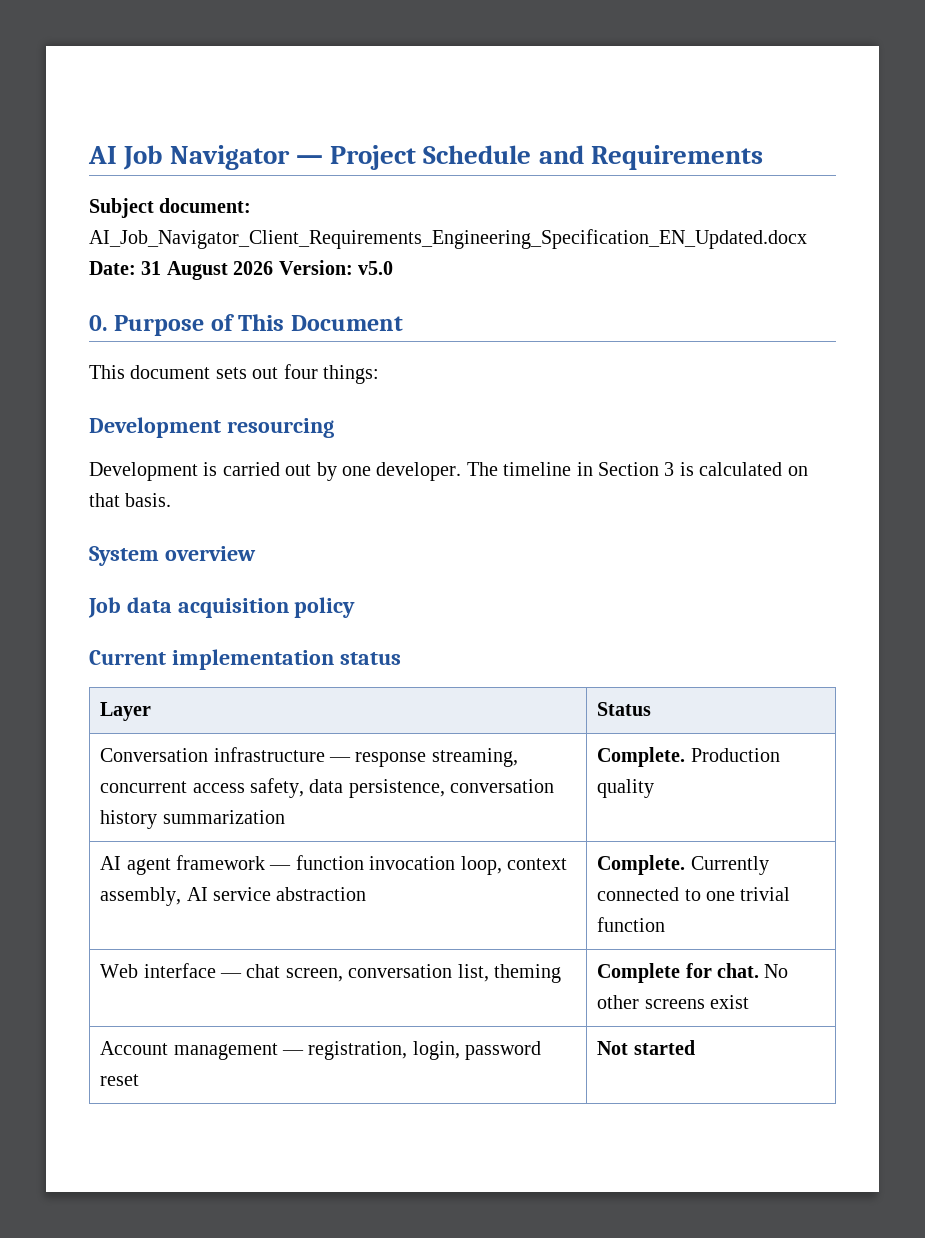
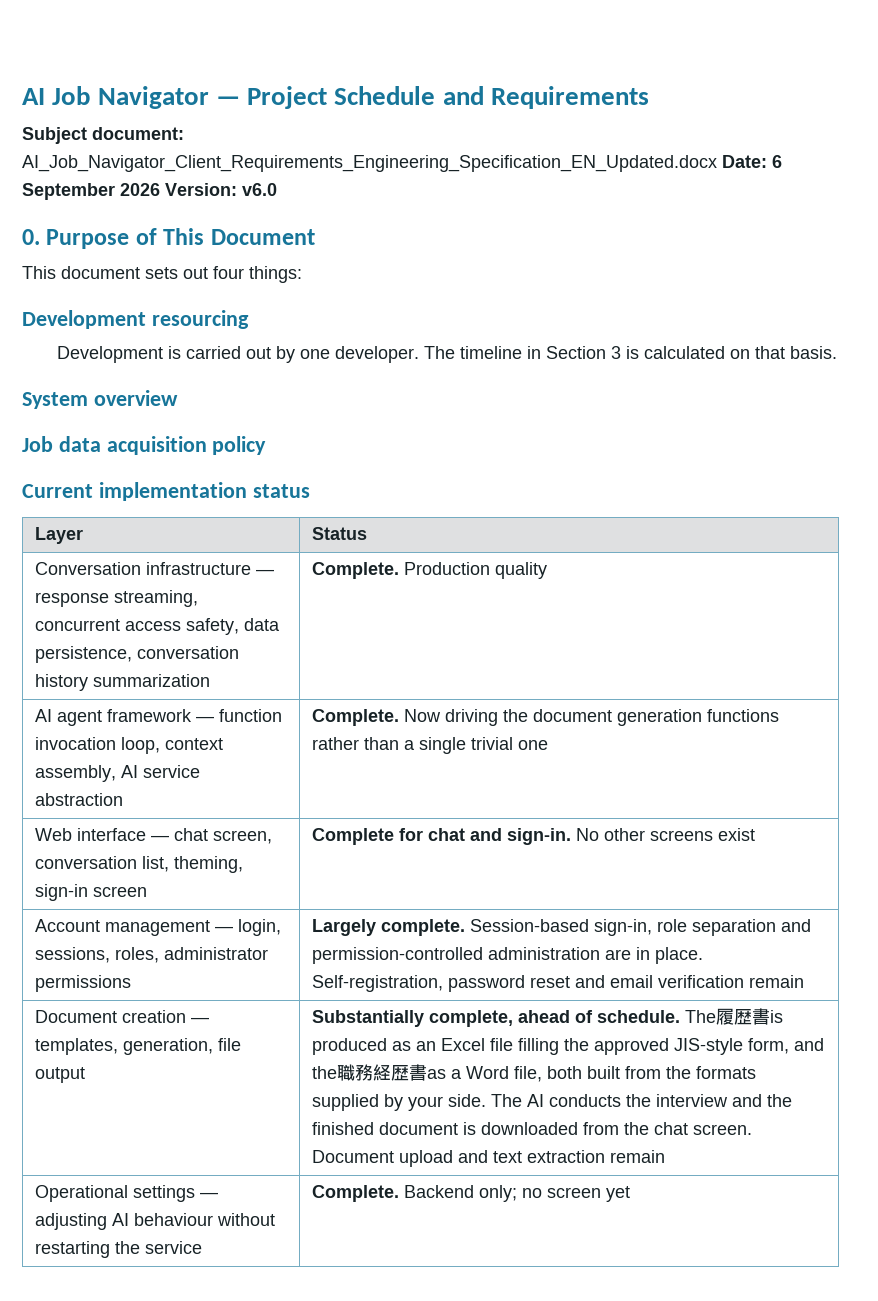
[141,261,228,280] 31 August -> [772,155,782,168] [22,183,115,200] 6 September
[358,261,393,275] v5.0 -> [242,183,277,196] v6.0
[690,856,769,875] [597,887,791,901] [597,917,666,932] Currently connected to one trivial function -> [403,709,779,726] [311,737,548,754] Now driving the document generation functions rather than a single trivial one
[493,964,561,983] theming -> [173,856,243,873] [34,884,147,901] theming, sign-in screen
[716,963,759,978] chat. -> [427,828,571,845] chat and sign-in.
[308,1041,542,1060] [100,1074,140,1086] [597,1040,695,1055] registration, login, password reset | Not started -> [237,919,281,936] [34,947,268,963] [34,975,131,992] [311,919,811,936] [311,947,703,964] [311,975,804,992] [34,1010,209,1023] [34,1038,241,1055] [34,1067,85,1083] [311,1008,783,1027] [311,1038,824,1055] [311,1064,756,1082] [311,1094,792,1111] [311,1122,752,1135] [311,1150,665,1167] [34,1185,218,1202] [34,1213,275,1230] [34,1241,202,1258] [311,1185,630,1202] login, sessions, roles, administrator permissions | Largely complete. Session-based sign-in, role separation and permission-controlled administration are in place. Self-registration, password reset and email verification remain // Document creation — templates, generation, file output | Substantially complete, ahead of schedule. The履歴書is produced as an Excel file filling the approved JIS-style form, and the職務経歴書as a Word file, both built from the formats supplied by your side. The AI conducts the interview and the finished document is downloaded from the chat screen. Document upload and text extraction remain // Operational settings — adjusting AI behaviour without restarting the service | Complete. Backend only; no screen yet

